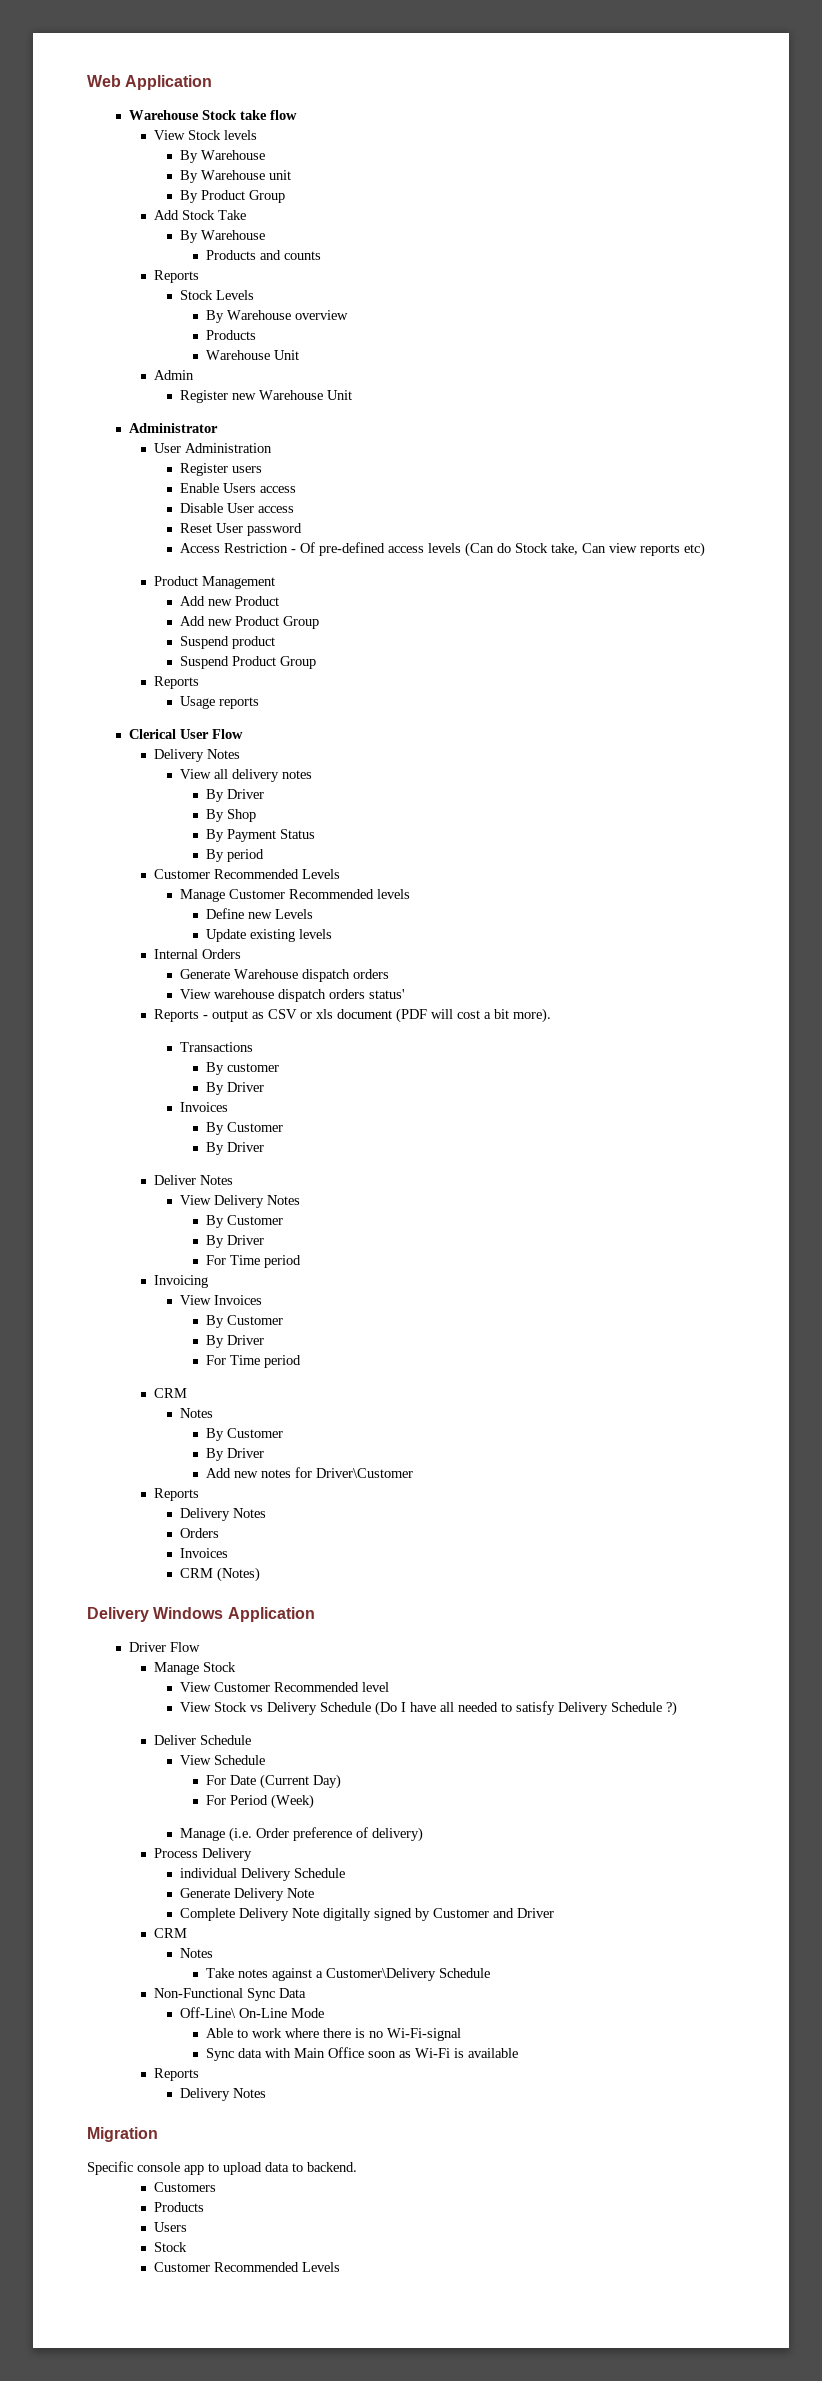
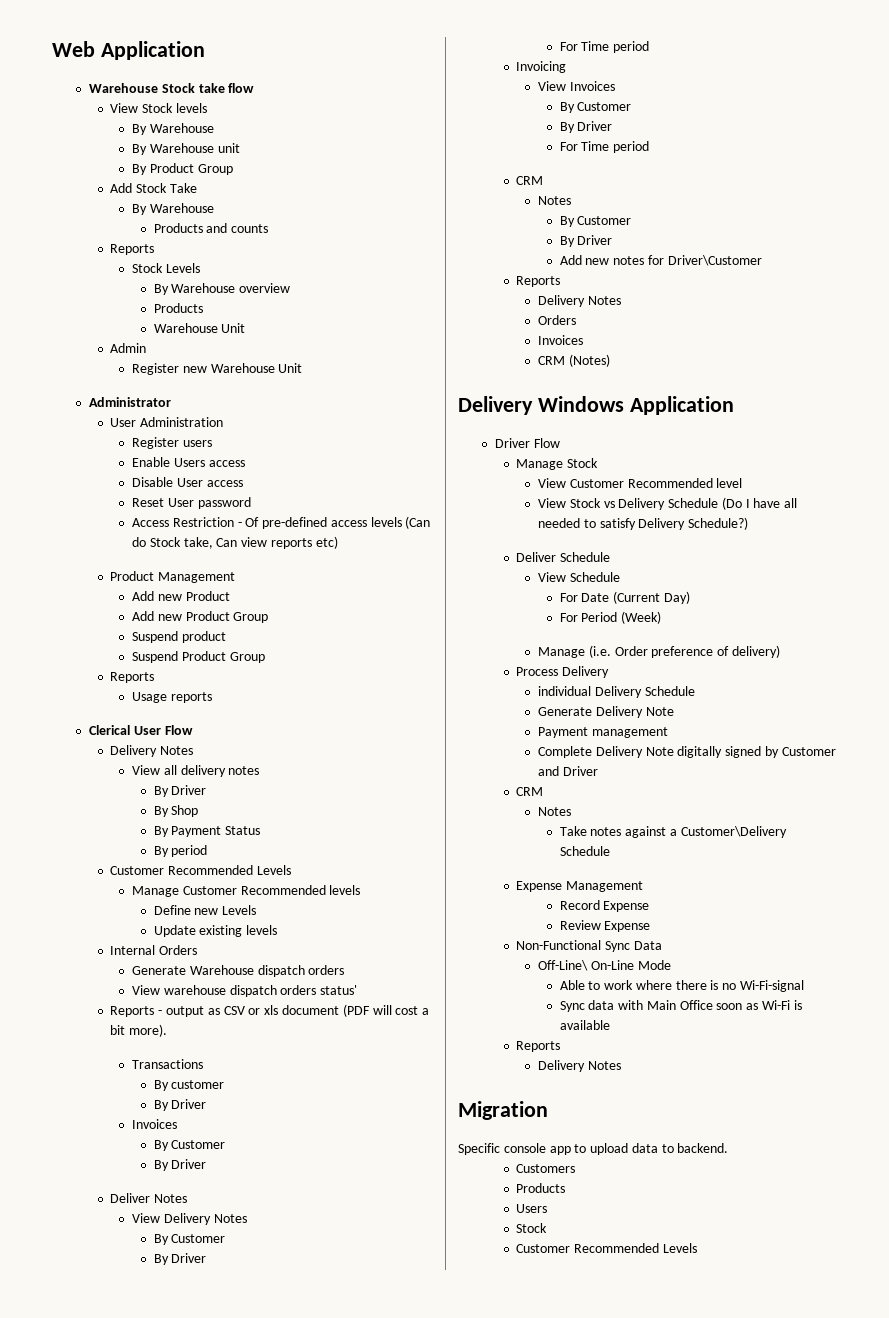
[611,1701,678,1716] Schedule ?) -> [688,517,749,530] Schedule?)
(315, 1893) none -> [538,727,668,738] // Payment management
(490, 1973) none -> [516,881,644,892] [559,900,650,912] [559,920,651,932] // Expense Management // Record Expense // Review Expense

